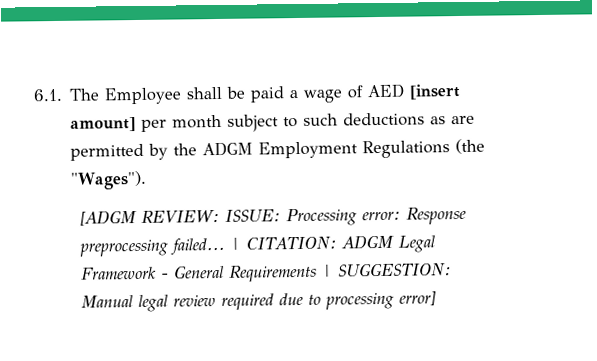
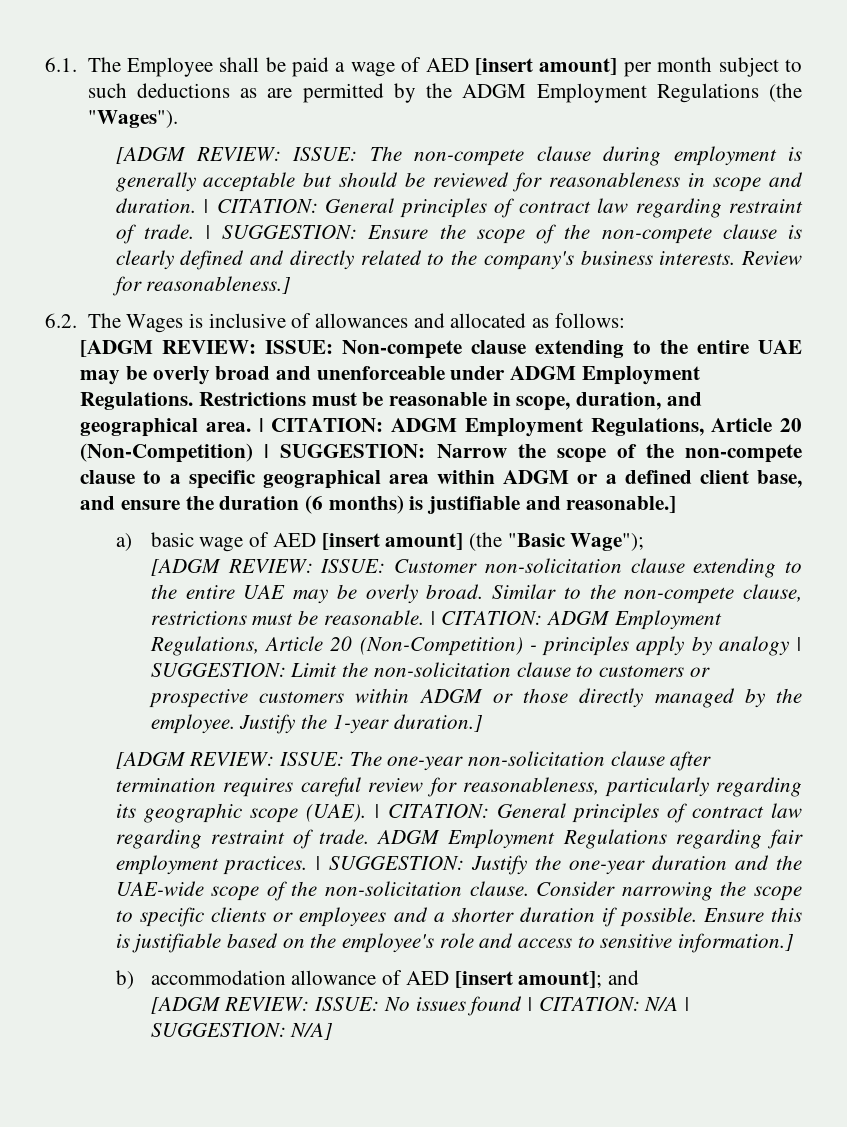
[286,206,468,227] [79,234,436,257] [81,262,453,282] [81,290,438,312] Processing error: Response preprocessing failed... | CITATION: ADGM Legal Framework - General Requirements | SUGGESTION: Manual legal review required due to processing error] -> [369,146,802,166] [115,172,803,192] [115,198,804,218] [115,224,802,244] [115,250,803,270] [111,276,292,296] [45,313,625,333] [80,340,802,359] [80,366,700,385] [80,392,702,411] [80,418,802,437] [80,443,802,463] [80,470,803,489] [80,495,677,514] [115,532,645,552] [150,558,802,578] [150,584,802,604] [150,610,722,630] [149,636,802,656] [150,662,710,677] [148,688,802,708] [150,714,483,734] [115,751,712,771] [115,777,802,797] [115,803,802,823] [115,829,803,849] [115,855,802,875] [115,881,803,901] [115,907,802,927] [115,933,794,953] [115,970,639,989] [150,996,690,1016] [150,1022,334,1040] The non-compete clause during employment is generally acceptable but should be reviewed for reasonableness in scope and duration. | CITATION: General principles of contract law regarding restraint of trade. | SUGGESTION: Ensure the scope of the non-compete clause is clearly defined and directly related to the company's business interests. Review for reasonableness.] // 6.2. The Wages is inclusive of allowances and allocated as follows: // [ADGM REVIEW: ISSUE: Non-compete clause extending to the entire UAE may be overly broad and unenforceable under ADGM Employment Regulations. Restrictions must be reasonable in scope, duration, and geographical area. | CITATION: ADGM Employment Regulations, Article 20 (Non-Competition) | SUGGESTION: Narrow the scope of the non-compete clause to a specific geographical area within ADGM or a defined client base, and ensure the duration (6 months) is justifiable and reasonable.] // a) basic wage of AED [insert amount] (the "Basic Wage"); // [ADGM REVIEW: ISSUE: Customer non-solicitation clause extending to the entire UAE may be overly broad. Similar to the non-compete clause, restrictions must be reasonable. | CITATION: ADGM Employment Regulations, Article 20 (Non-Competition) - principles apply by analogy | SUGGESTION: Limit the non-solicitation clause to customers or prospective customers within ADGM or those directly managed by the employee. Justify the 1-year duration.] // [ADGM REVIEW: ISSUE: The one-year non-solicitation clause after termination requires careful review for reasonableness, particularly regarding its geographic scope (UAE). | CITATION: General principles of contract law regarding restraint of trade. ADGM Employment Regulations regarding fair employment practices. | SUGGESTION: Justify the one-year duration and the UAE-wide scope of the non-solicitation clause. Consider narrowing the scope to specific clients or employees and a shorter duration if possible. Ensure this is justifiable based on the employee's role and access to sensitive information.] // b) accommodation allowance of AED [insert amount]; and // [ADGM REVIEW: ISSUE: No issues found | CITATION: N/A | SUGGESTION: N/A]

